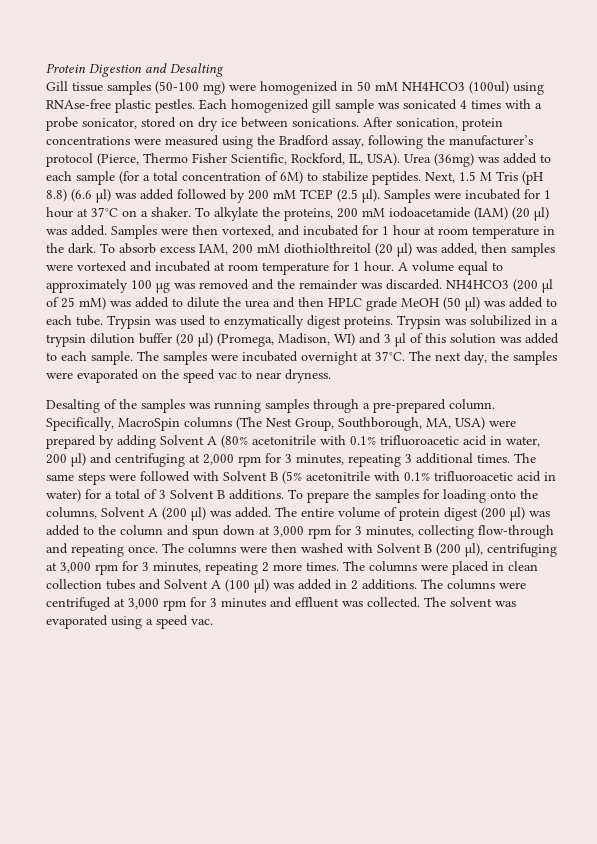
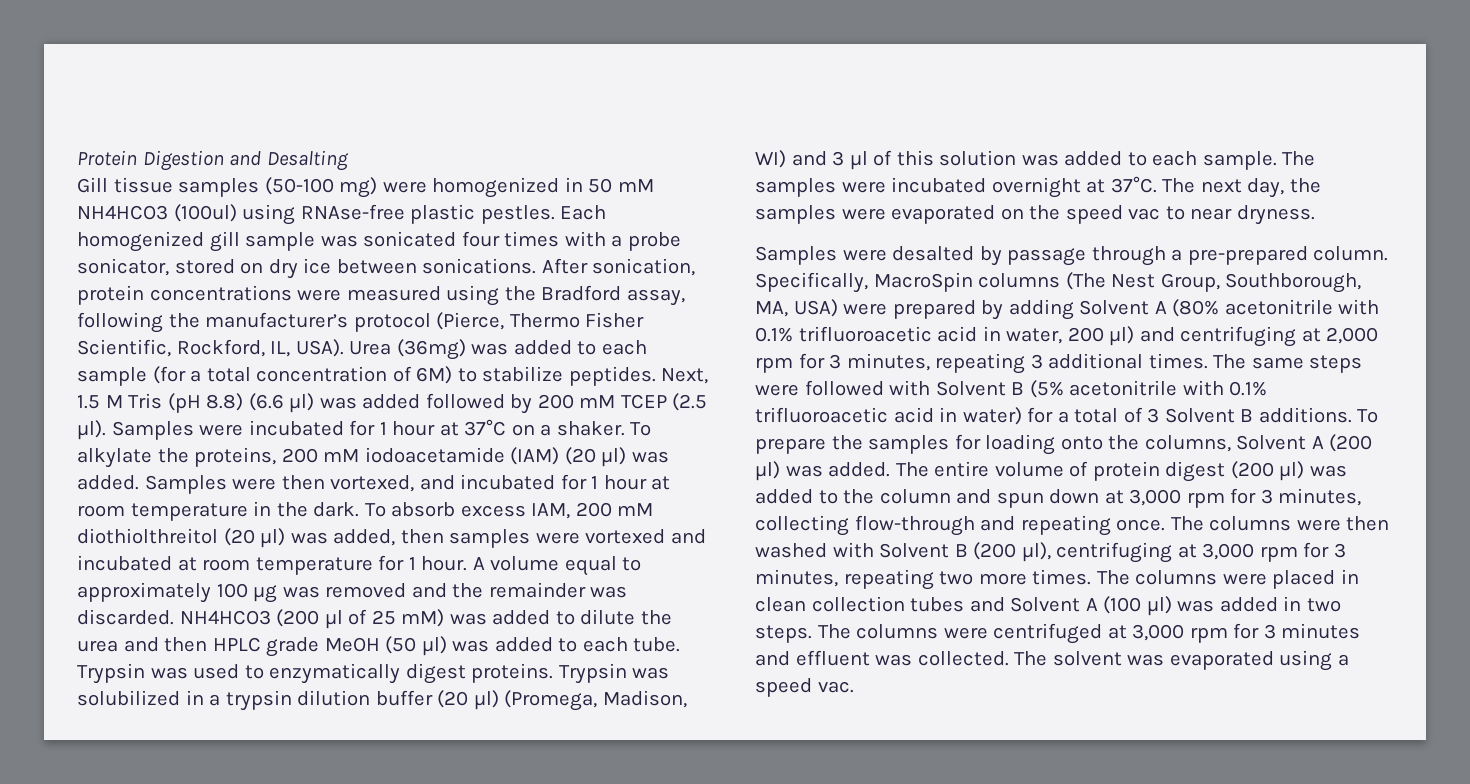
[460,100,467,109] 4 -> [461,231,500,247] four
[46,399,309,413] Desalting of the samples was running samples -> [755,246,1087,266] Samples were desalted by passage
[262,562,269,572] 2 -> [939,571,974,585] two
[351,579,417,590] 2 additions. -> [1306,598,1341,612] [755,625,812,643] two steps.

